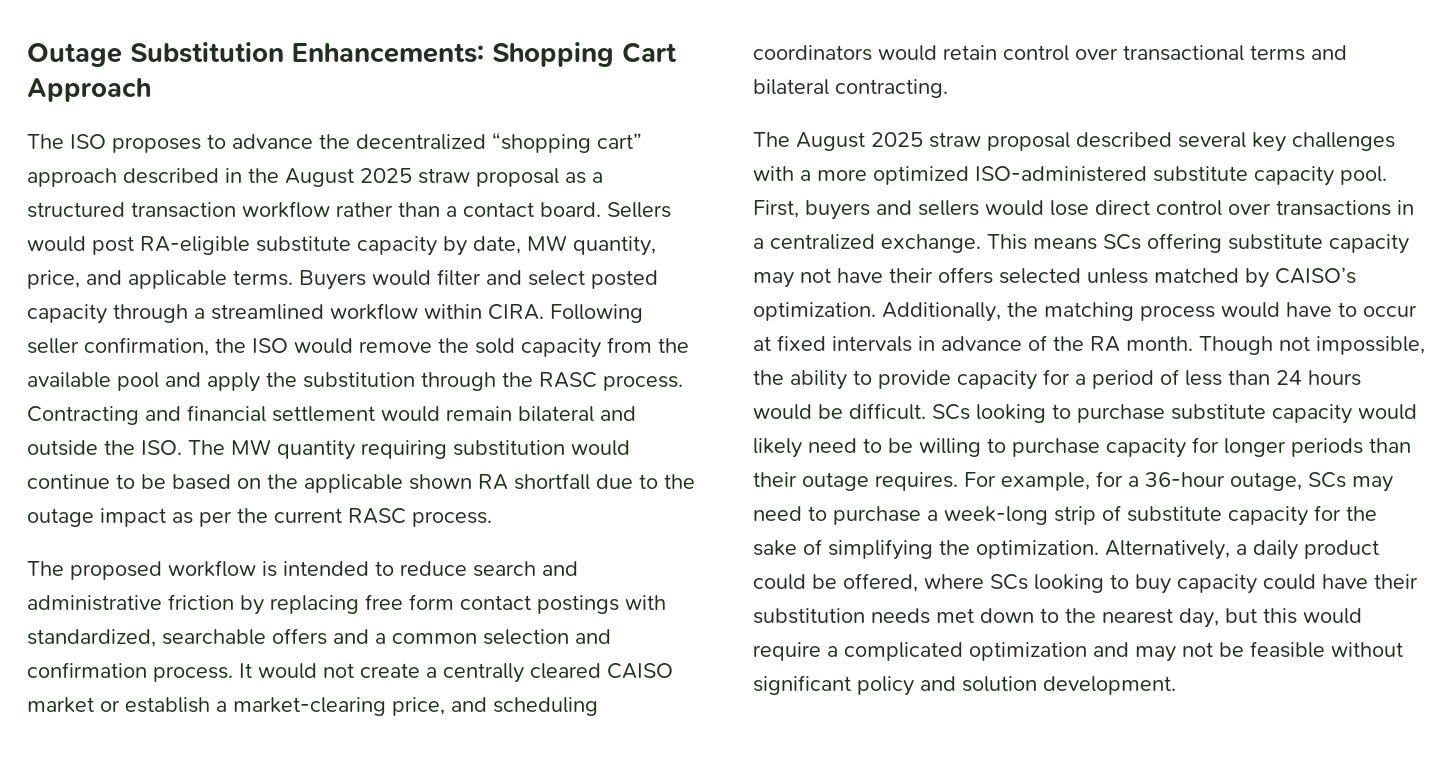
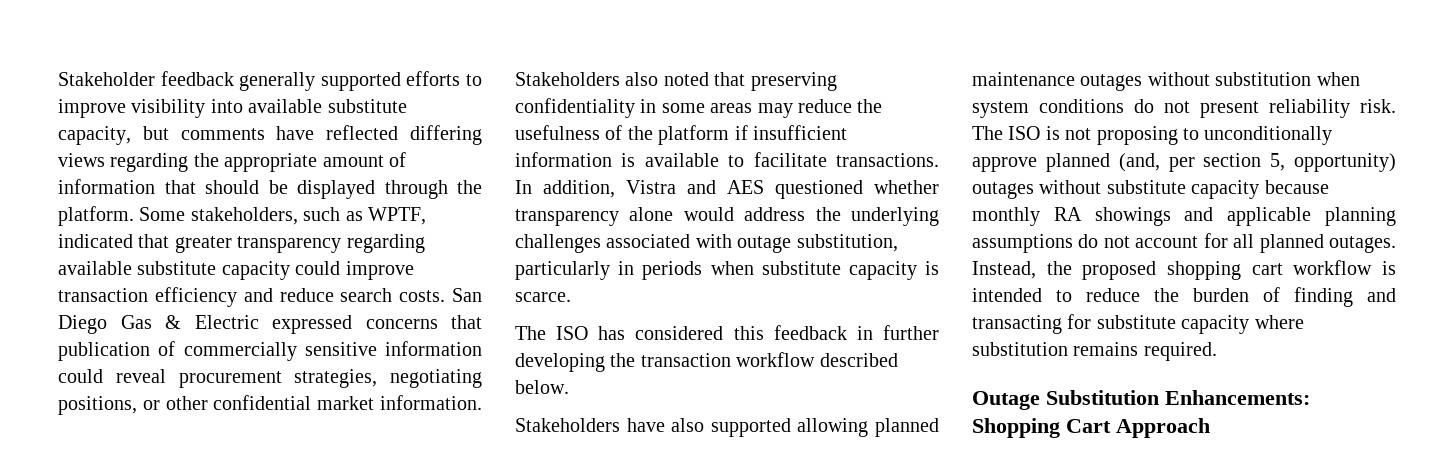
(27, 55) none -> [58,71,483,91] [58,99,407,118] [58,125,482,145] [58,152,406,172] [58,179,482,199] [58,206,426,226] [58,234,425,253] [58,261,414,280] [58,287,482,307] [58,315,482,334] [58,341,482,361] [58,369,482,388] [58,395,482,415] [515,72,837,91] [515,98,883,118] [515,125,847,145] [515,152,939,167] [515,180,939,199] [515,207,939,226] [515,234,898,253] [515,261,939,280] [515,292,571,302] [515,325,939,340] [515,352,898,372] [515,380,569,394] [515,418,939,437] [972,72,1360,91] [972,99,1396,118] [972,126,1333,145] [972,153,1396,172] [972,180,1329,199] [972,207,1396,226] [972,233,1396,253] [972,260,1396,280] [972,287,1396,307] [972,314,1304,334] [972,342,1217,361] Stakeholder feedback generally supported efforts to improve visibility into available substitute capacity, but comments have reflected differing views regarding the appropriate amount of information that should be displayed through the platform. Some stakeholders, such as WPTF, indicated that greater transparency regarding available substitute capacity could improve transaction efficiency and reduce search costs. San Diego Gas & Electric expressed concerns that publication of commercially sensitive information could reveal procurement strategies, negotiating positions, or other confidential market information. Stakeholders also noted that preserving confidentiality in some areas may reduce the usefulness of the platform if insufficient information is available to facilitate transactions. In addition, Vistra and AES questioned whether transparency alone would address the underlying challenges associated with outage substitution, particularly in periods when substitute capacity is scarce. // The ISO has considered this feedback in further developing the transaction workflow described below. // Stakeholders have also supported allowing planned maintenance outages without substitution when system conditions do not present reliability risk. The ISO is not proposing to unconditionally approve planned (and, per section 5, opportunity) outages without substitute capacity because monthly RA showings and applicable planning assumptions do not account for all planned outages. Instead, the proposed shopping cart workflow is intended to reduce the burden of finding and transacting for substitute capacity where substitution remains required. //
[27,132,642,153] [27,168,603,187] [27,201,671,218] [27,235,656,256] [27,269,658,290] [27,303,643,324] [27,337,689,358] [27,372,683,392] [27,405,636,425] [27,439,630,460] [27,473,695,493] [27,508,492,527] [27,560,578,580] [27,594,666,615] [27,628,611,647] [27,662,673,683] [27,697,598,716] [753,45,1347,61] [753,79,948,98] [753,132,1395,152] [753,166,1387,186] [753,200,1414,220] [753,233,1409,254] [753,267,1356,288] [753,302,1417,322] [753,335,1425,355] [753,369,1361,390] [753,403,1417,424] [753,437,1411,458] [753,471,1393,492] [753,505,1377,526] [753,539,1379,560] [753,573,1418,594] [753,608,1362,628] [753,641,1403,662] [753,675,1176,696] // The ISO proposes to advance the decentralized “shopping cart” approach described in the August 2025 straw proposal as a structured transaction workflow rather than a contact board. Sellers would post RA-eligible substitute capacity by date, MW quantity, price, and applicable terms. Buyers would filter and select posted capacity through a streamlined workflow within CIRA. Following seller confirmation, the ISO would remove the sold capacity from the available pool and apply the substitution through the RASC process. Contracting and financial settlement would remain bilateral and outside the ISO. The MW quantity requiring substitution would continue to be based on the applicable shown RA shortfall due to the outage impact as per the current RASC process. // The proposed workflow is intended to reduce search and administrative friction by replacing free form contact postings with standardized, searchable offers and a common selection and confirmation process. It would not create a centrally cleared CAISO market or establish a market-clearing price, and scheduling coordinators would retain control over transactional terms and bilateral contracting. // The August 2025 straw proposal described several key challenges with a more optimized ISO-administered substitute capacity pool. First, buyers and sellers would lose direct control over transactions in a centralized exchange. This means SCs offering substitute capacity may not have their offers selected unless matched by CAISO’s optimization. Additionally, the matching process would have to occur at fixed intervals in advance of the RA month. Though not impossible, the ability to provide capacity for a period of less than 24 hours would be difficult. SCs looking to purchase substitute capacity would likely need to be willing to purchase capacity for longer periods than their outage requires. For example, for a 36-hour outage, SCs may need to purchase a week-long strip of substitute capacity for the sake of simplifying the optimization. Alternatively, a daily product could be offered, where SCs looking to buy capacity could have their substitution needs met down to the nearest day, but this would require a complicated optimization and may not be feasible without significant policy and solution development. -> (1210, 428) none

